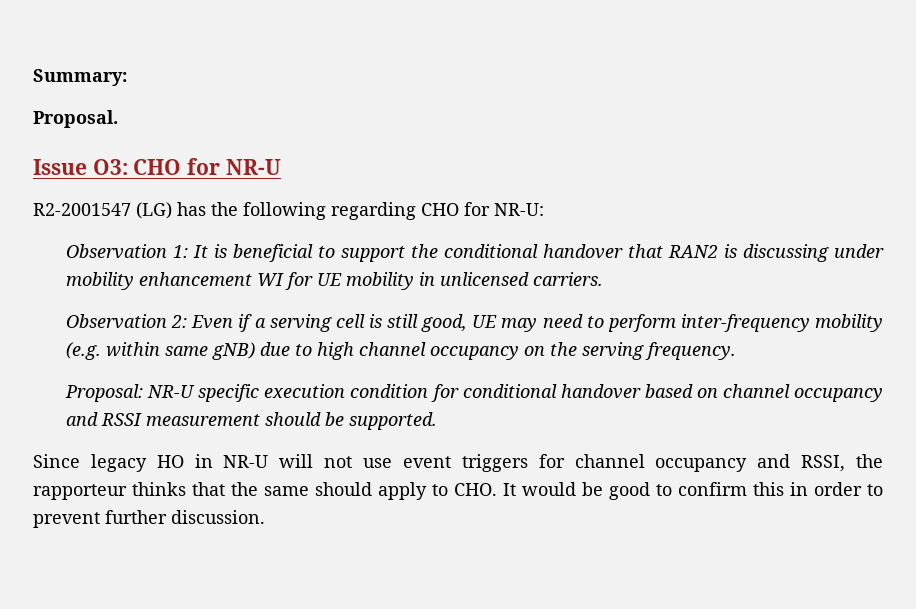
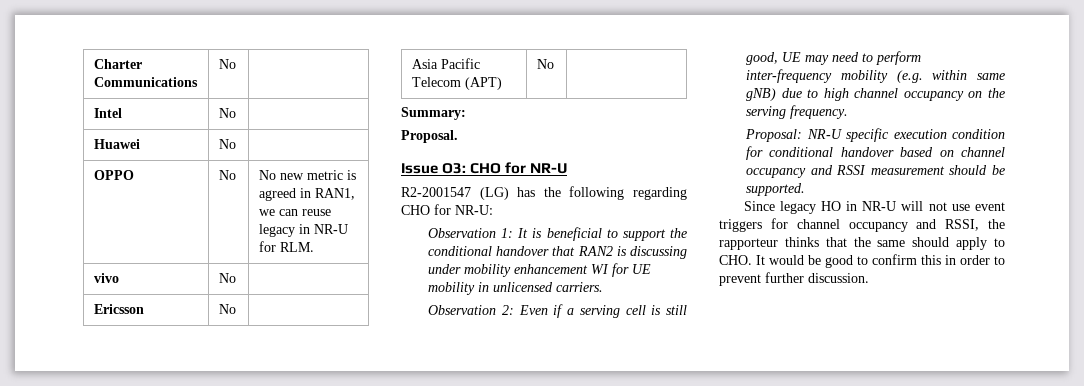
(33, 77) none -> [93,59,142,69] [93,77,198,87] [218,59,236,69] [93,108,122,118] [218,108,236,118] [93,139,140,149] [218,139,236,149] [93,170,134,180] [218,170,236,180] [258,170,356,180] [258,188,355,201] [258,209,331,216] [258,224,348,237] [258,241,314,252] [93,273,119,283] [218,273,236,283] [93,304,144,314] [218,304,236,314] [411,58,480,69] [411,77,502,90] [536,59,554,69] Charter Communications | No | // Intel | No | // Huawei | No | // OPPO | No | No new metric is agreed in RAN1, we can reuse legacy in NR-U for RLM. // vivo | No | // Ericsson | No | // Asia Pacific Telecom (APT) | No | //

